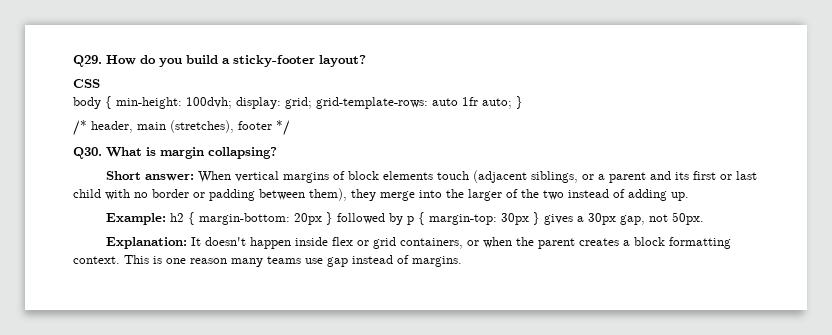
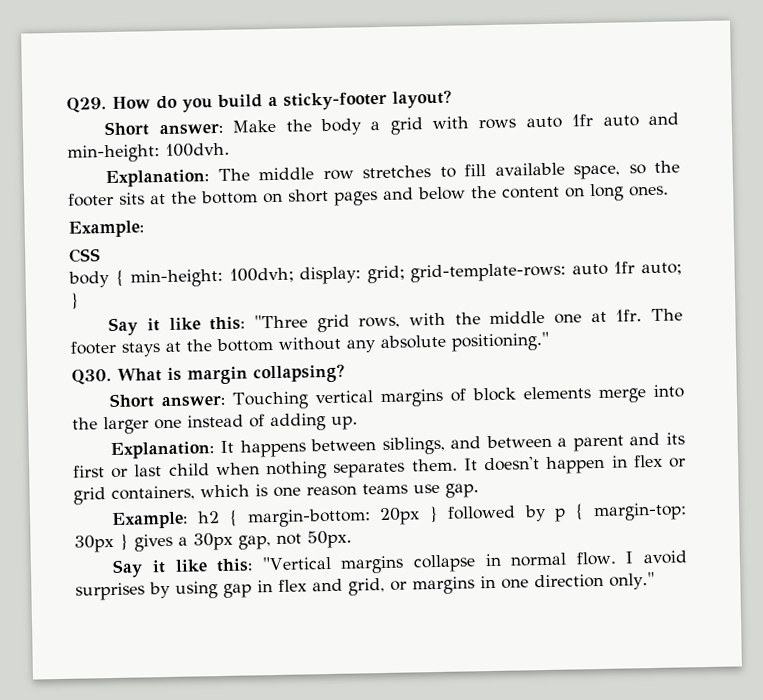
(366, 61) none -> [104,112,680,137] [67,142,230,163] [105,160,680,188] [68,183,669,207] [68,220,144,238] // Short answer: Make the body a grid with rows auto 1fr auto and min-height: 100dvh. // Explanation: The middle row stretches to fill available space, so the footer sits at the bottom on short pages and below the content on long ones. // Example:
[73,120,290,136] /* header, main (stretches), footer */ -> [108,308,683,337] [70,331,550,357] Say it like this: "Three grid rows, with the middle one at 1fr. The footer stays at the bottom without any absolute positioning."
[197,171,231,183] When -> [232,391,310,410] Touching
[436,170,594,183] touch (adjacent siblings, or -> [598,384,684,403] [72,413,358,435] [110,434,552,460] merge into the larger one instead of adding up. // Explanation: It happens between siblings, and between
[105,188,689,201] with no border or padding between them), they merge into the larger of the two instead of adding up. -> [215,454,687,480] [73,483,479,505] when nothing separates them. It doesn't happen in flex or grid containers, which is one reason teams use gap.
[105,237,731,249] [73,255,462,267] Explanation: It doesn't happen inside flex or grid containers, or when the parent creates a block formatting context. This is one reason many teams use gap instead of margins. -> [112,550,687,579] [75,571,655,601] Say it like this: "Vertical margins collapse in normal flow. I avoid surprises by using gap in flex and grid, or margins in one direction only."

